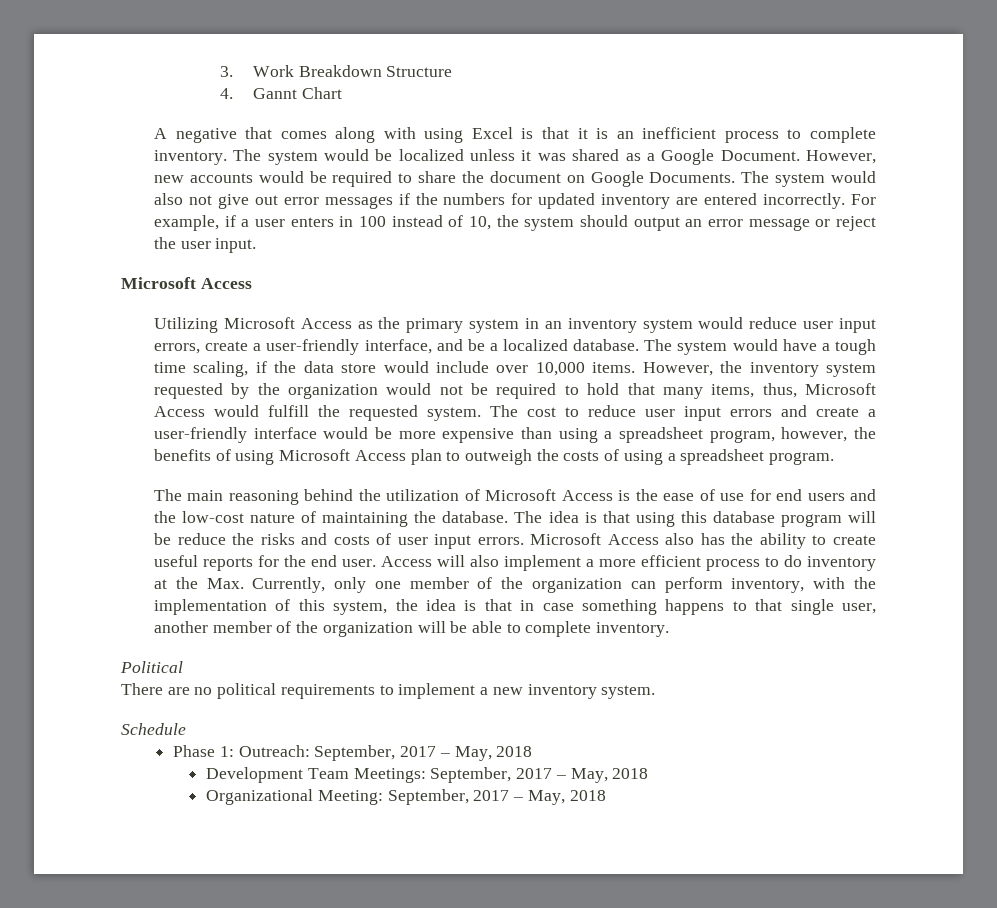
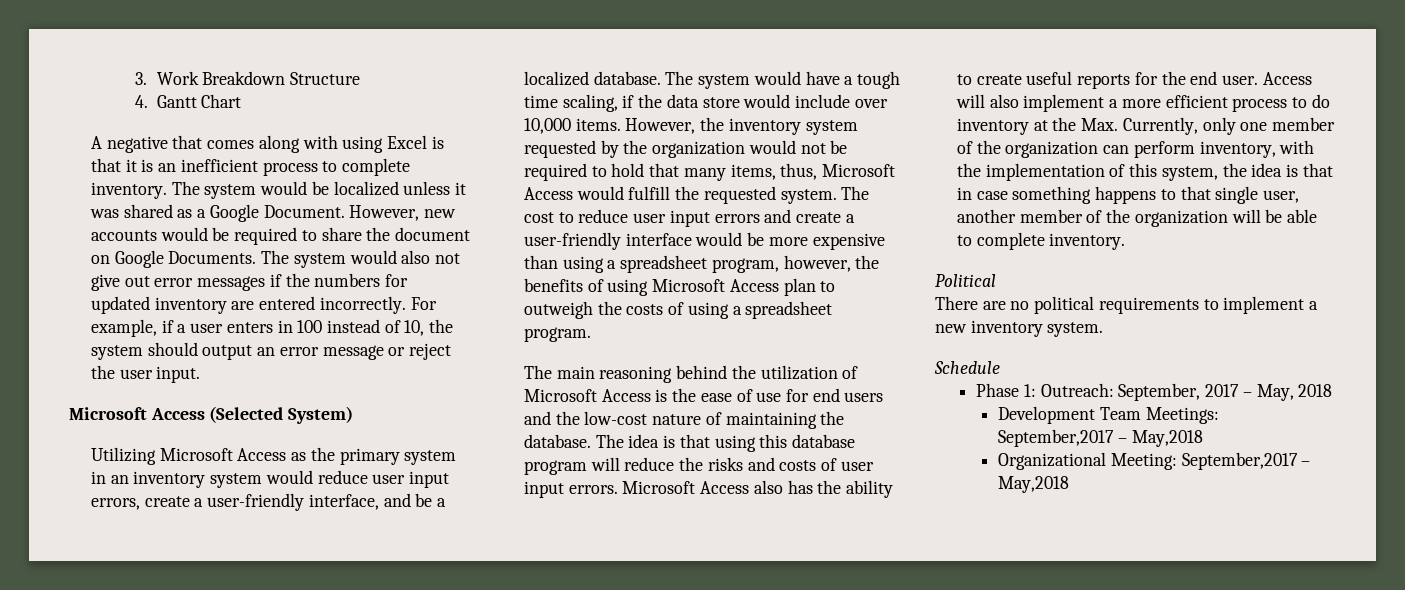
[252,88,297,99] Gannt -> [156,95,197,108] Gantt
(252, 283) none -> [209,406,354,424] (Selected System)
[153,533,171,545] be -> (620, 464) none
[430,767,649,783] [206,789,606,805] September, 2017 – May, 2018 // Organizational Meeting: September, 2017 – May, 2018 -> [998,429,1203,447] [998,452,1311,470] [998,476,1070,493] September,2017 – May,2018 // Organizational Meeting: September,2017 – May,2018

